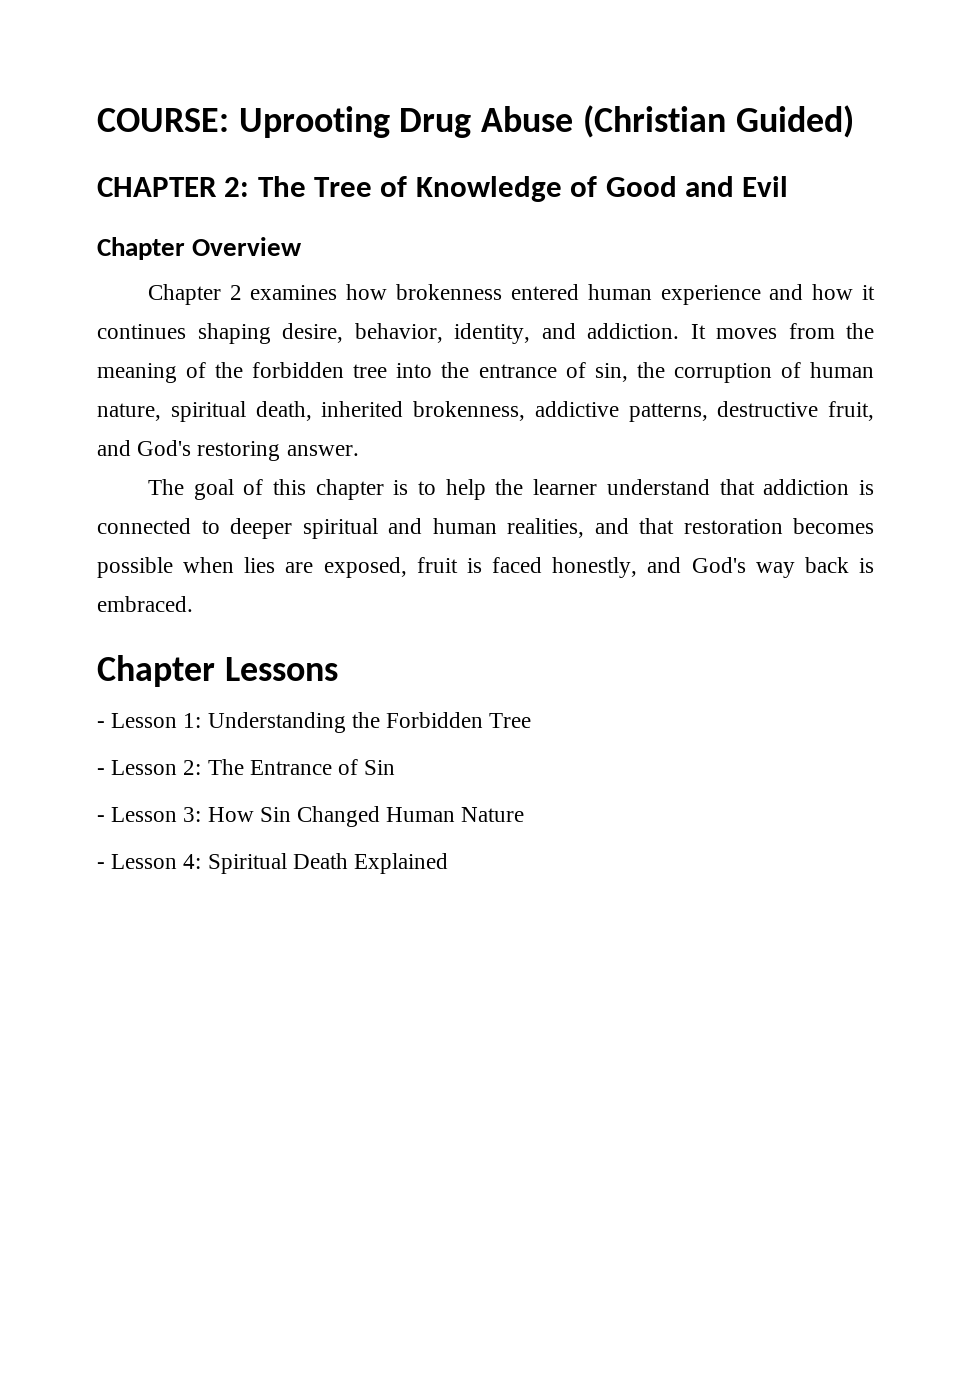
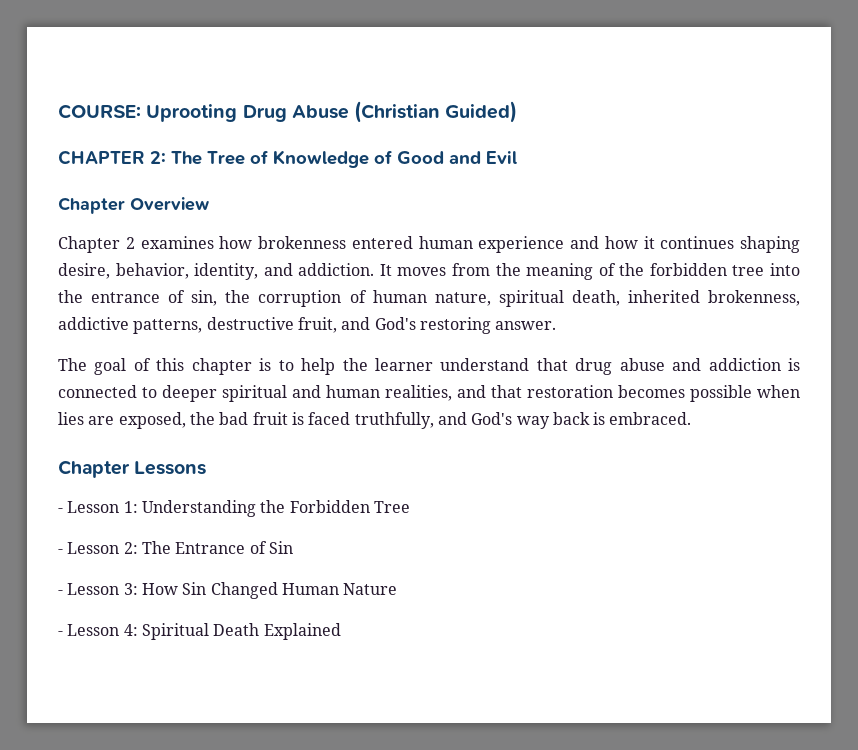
(755, 487) none -> [575,358,702,375] drug abuse and
(407, 567) none -> [189,412,249,425] the bad
[552,557,638,578] honestly, -> [354,412,434,429] truthfully,

